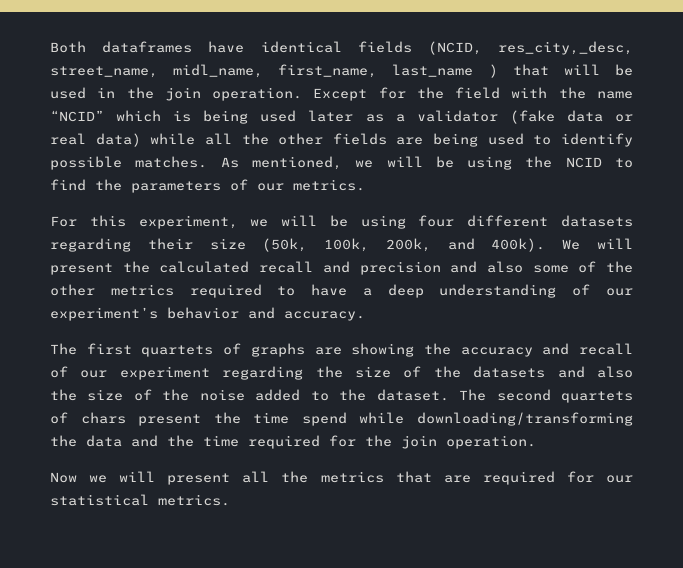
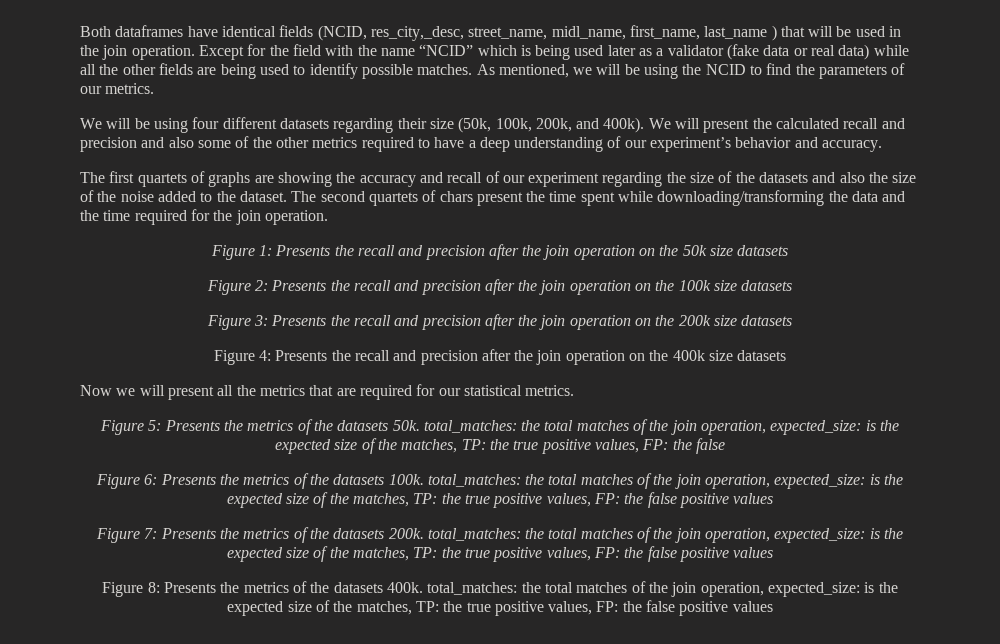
[50,215,269,229] For this experiment, we -> [80,118,102,129] We
[301,412,347,426] spend -> [580,192,615,206] spent
(536, 442) none -> [210,244,789,260] [206,279,793,295] [206,314,793,330] [213,349,787,365] // Figure 1: Presents the recall and precision after the join operation on the 50k size datasets // Figure 2: Presents the recall and precision after the join operation on the 100k size datasets // Figure 3: Presents the recall and precision after the join operation on the 200k size datasets // Figure 4: Presents the recall and precision after the join operation on the 400k size datasets
(230, 500) none -> [99,419,900,435] [275,438,725,454] [95,473,904,489] [226,492,774,508] [95,527,904,543] [226,546,774,562] [102,581,898,597] [227,600,773,616] // Figure 5: Presents the metrics of the datasets 50k. total_matches: the total matches of the join operation, expected_size: is the expected size of the matches, TP: the true positive values, FP: the false // Figure 6: Presents the metrics of the datasets 100k. total_matches: the total matches of the join operation, expected_size: is the expected size of the matches, TP: the true positive values, FP: the false positive values // Figure 7: Presents the metrics of the datasets 200k. total_matches: the total matches of the join operation, expected_size: is the expected size of the matches, TP: the true positive values, FP: the false positive values // Figure 8: Presents the metrics of the datasets 400k. total_matches: the total matches of the join operation, expected_size: is the expected size of the matches, TP: the true positive values, FP: the false positive values

